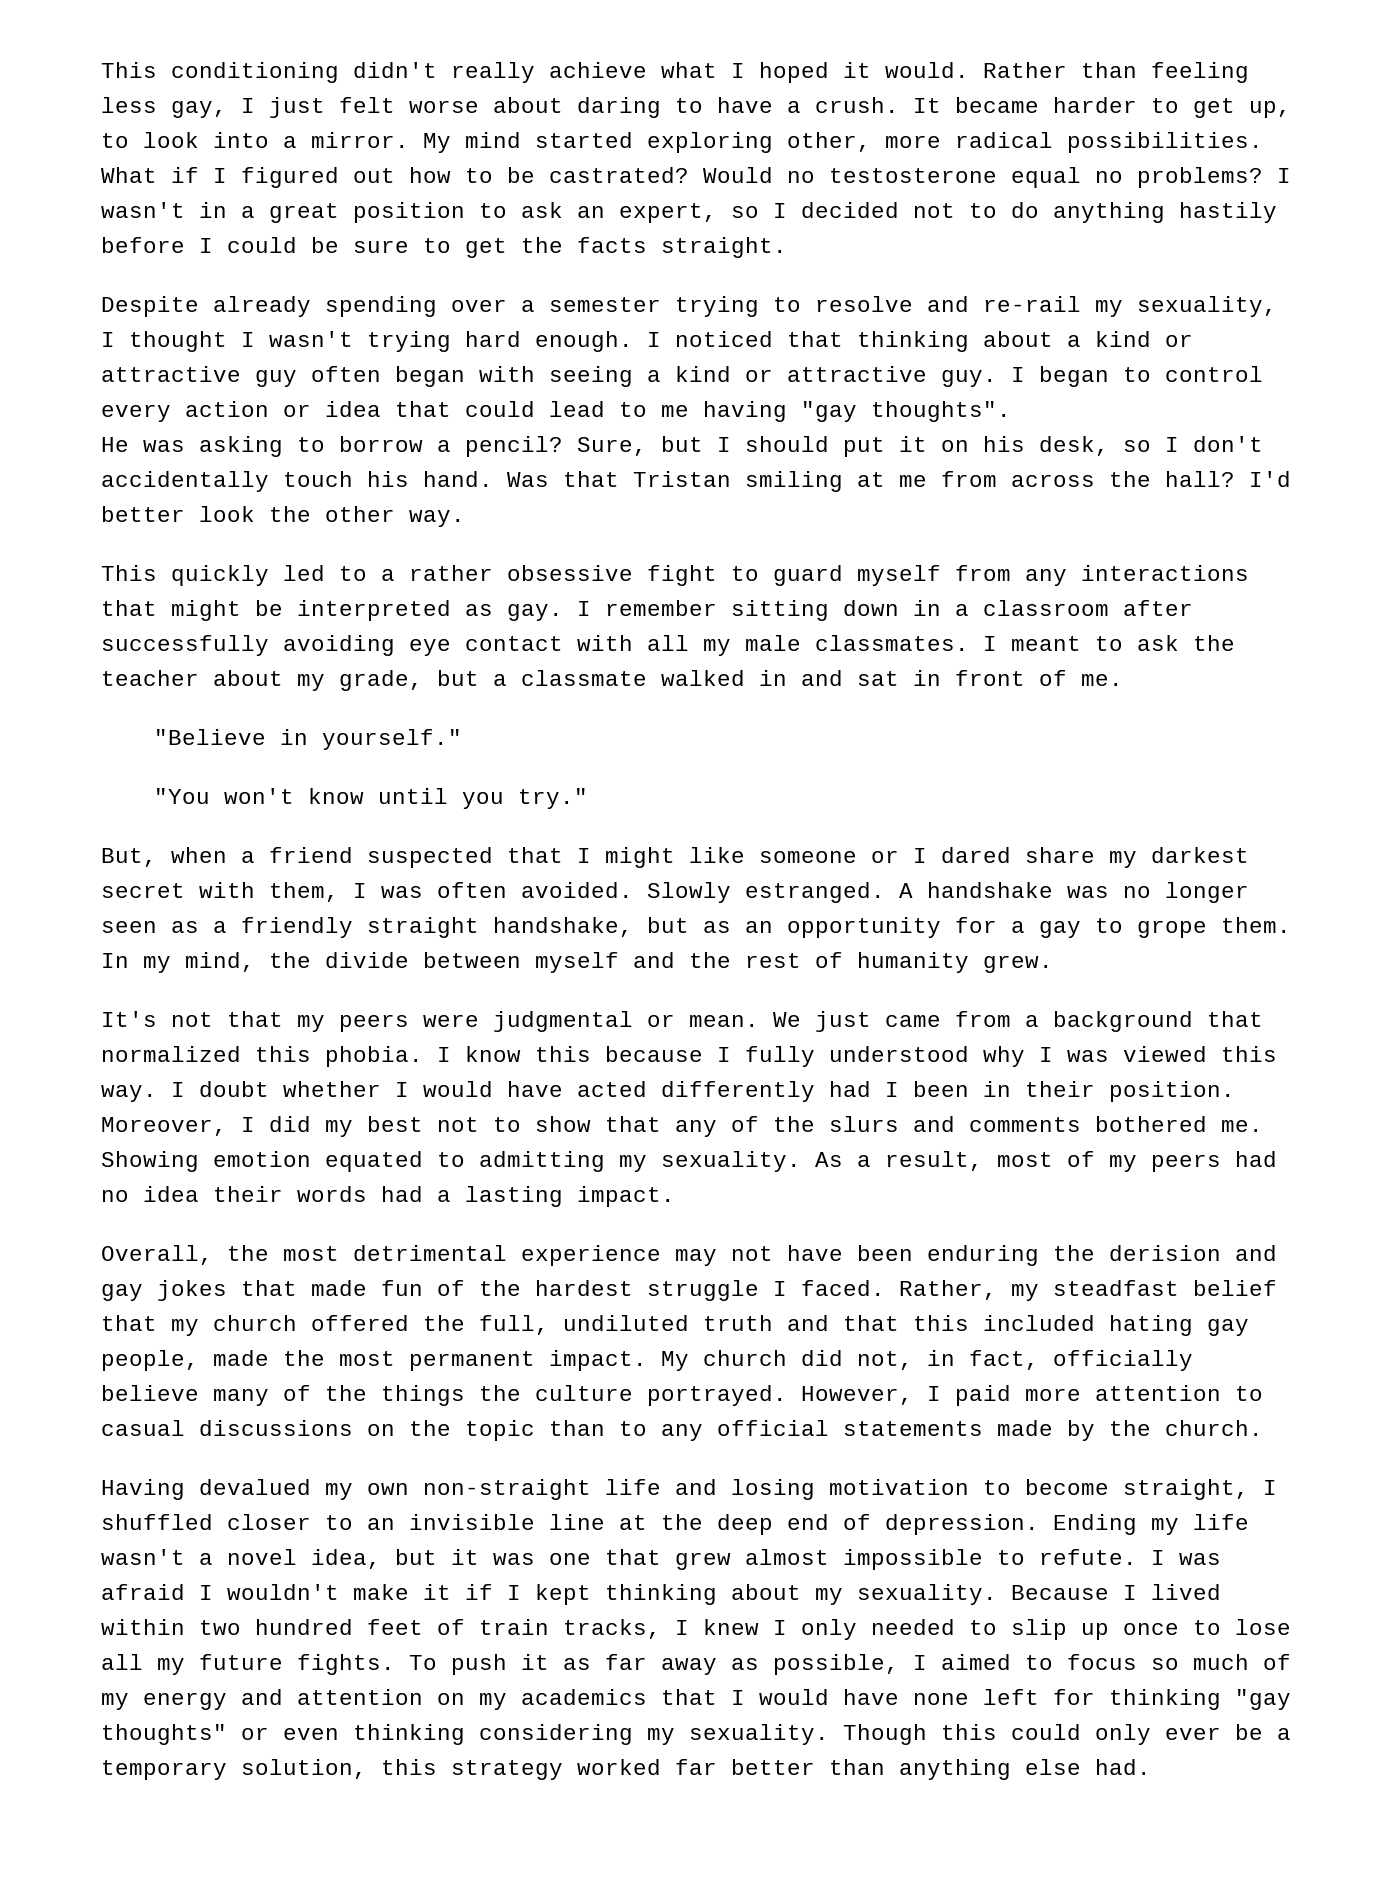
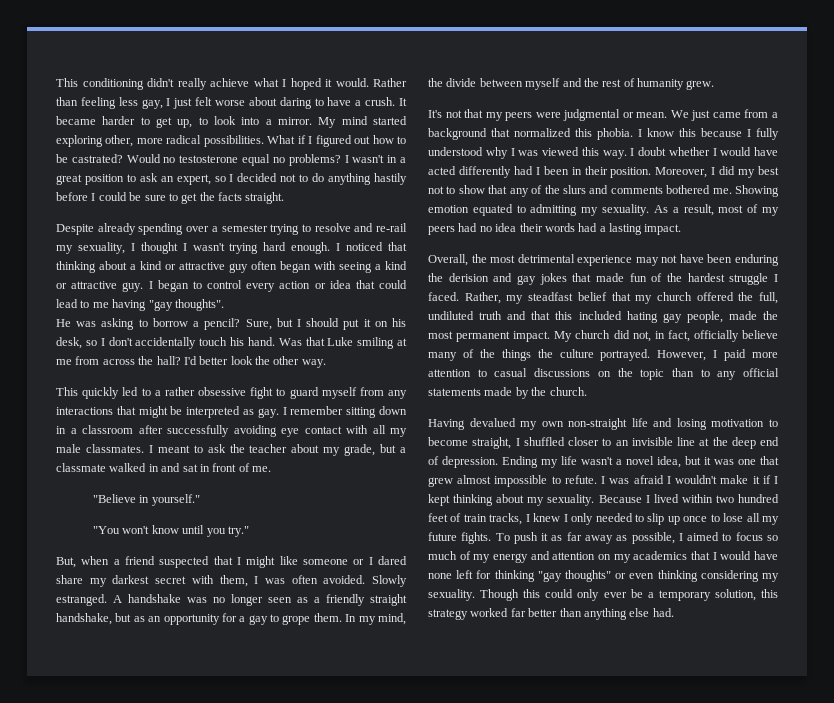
[633,471,731,487] Tristan -> [327,337,354,346] Luke

